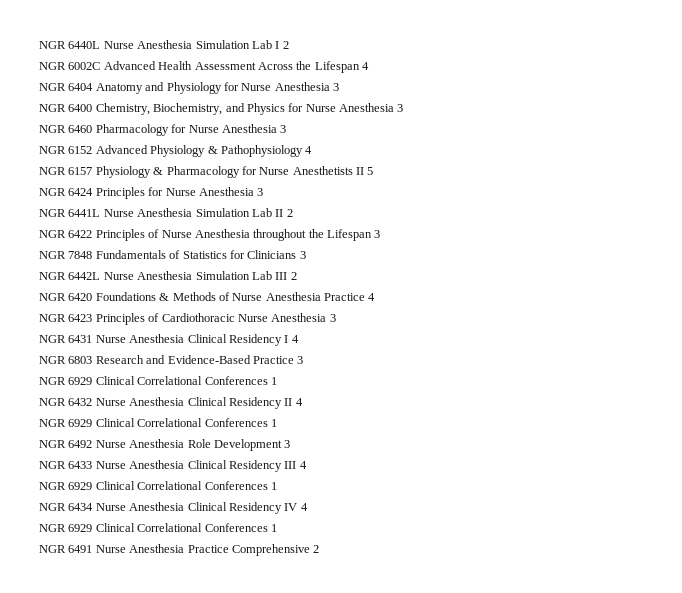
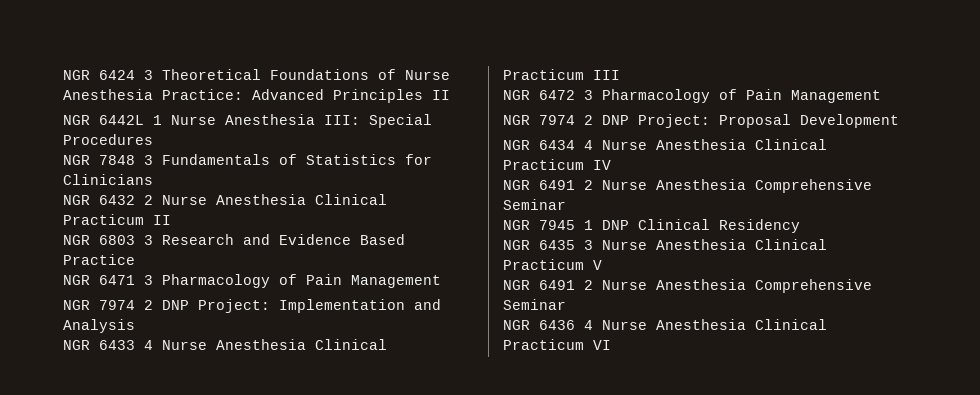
[39,40,289,49] [39,61,369,73] [39,82,339,94] [39,103,404,115] [39,124,287,136] [39,145,313,157] [39,166,374,178] [39,187,264,199] [39,208,293,217] [39,229,381,241] NGR 6440L Nurse Anesthesia Simulation Lab I 2 // NGR 6002C Advanced Health Assessment Across the Lifespan 4 // NGR 6404 Anatomy and Physiology for Nurse Anesthesia 3 // NGR 6400 Chemistry, Biochemistry, and Physics for Nurse Anesthesia 3 // NGR 6460 Pharmacology for Nurse Anesthesia 3 // NGR 6152 Advanced Physiology & Pathophysiology 4 // NGR 6157 Physiology & Pharmacology for Nurse Anesthetists II 5 // NGR 6424 Principles for Nurse Anesthesia 3 // NGR 6441L Nurse Anesthesia Simulation Lab II 2 // NGR 6422 Principles of Nurse Anesthesia throughout the Lifespan 3 -> [63,69,450,80] [63,89,450,103] [63,114,432,128] [63,134,153,145] NGR 6424 3 Theoretical Foundations of Nurse Anesthesia Practice: Advanced Principles II // NGR 6442L 1 Nurse Anesthesia III: Special Procedures
(93, 255) none -> [144,155,153,165] 3
[299,251,306,259] [39,271,297,280] [39,292,376,301] [39,313,336,325] [39,334,299,346] 3 // NGR 6442L Nurse Anesthesia Simulation Lab III 2 // NGR 6420 Foundations & Methods of Nurse Anesthesia Practice 4 // NGR 6423 Principles of Cardiothoracic Nurse Anesthesia 3 // NGR 6431 Nurse Anesthesia Clinical Residency I 4 -> [63,194,387,205] [63,214,171,225] // NGR 6432 2 Nurse Anesthesia Clinical Practicum II
(93, 360) none -> [144,235,153,245] 3
[167,355,304,364] [39,376,277,385] [39,397,303,409] [39,418,277,427] [39,439,211,448] Evidence‐Based Practice 3 // NGR 6929 Clinical Correlational Conferences 1 // NGR 6432 Nurse Anesthesia Clinical Residency II 4 // NGR 6929 Clinical Correlational Conferences 1 // NGR 6492 Nurse Anesthesia Role -> [279,234,405,245] [63,254,135,265] [63,274,441,288] [63,299,441,313] [63,319,135,333] [63,339,387,350] [503,69,620,80] [503,89,881,103] [503,114,791,128] Evidence Based Practice // NGR 6471 3 Pharmacology of Pain Management // NGR 7974 2 DNP Project: Implementation and Analysis // NGR 6433 4 Nurse Anesthesia Clinical Practicum III // NGR 6472 3 Pharmacology of Pain Management // NGR 7974 2 DNP Project: Proposal
[284,440,291,448] [39,460,307,472] [39,481,277,490] [39,502,308,514] [39,523,277,532] [39,544,320,556] 3 // NGR 6433 Nurse Anesthesia Clinical Residency III 4 // NGR 6929 Clinical Correlational Conferences 1 // NGR 6434 Nurse Anesthesia Clinical Residency IV 4 // NGR 6929 Clinical Correlational Conferences 1 // NGR 6491 Nurse Anesthesia Practice Comprehensive 2 -> [503,139,827,150] [503,159,611,170] [503,179,872,193] [503,199,566,210] [503,219,800,233] [503,239,827,250] [503,259,602,270] [503,279,872,293] [503,299,566,310] [503,319,827,330] [503,339,611,350] // NGR 6434 4 Nurse Anesthesia Clinical Practicum IV // NGR 6491 2 Nurse Anesthesia Comprehensive Seminar // NGR 7945 1 DNP Clinical Residency // NGR 6435 3 Nurse Anesthesia Clinical Practicum V // NGR 6491 2 Nurse Anesthesia Comprehensive Seminar // NGR 6436 4 Nurse Anesthesia Clinical Practicum VI

